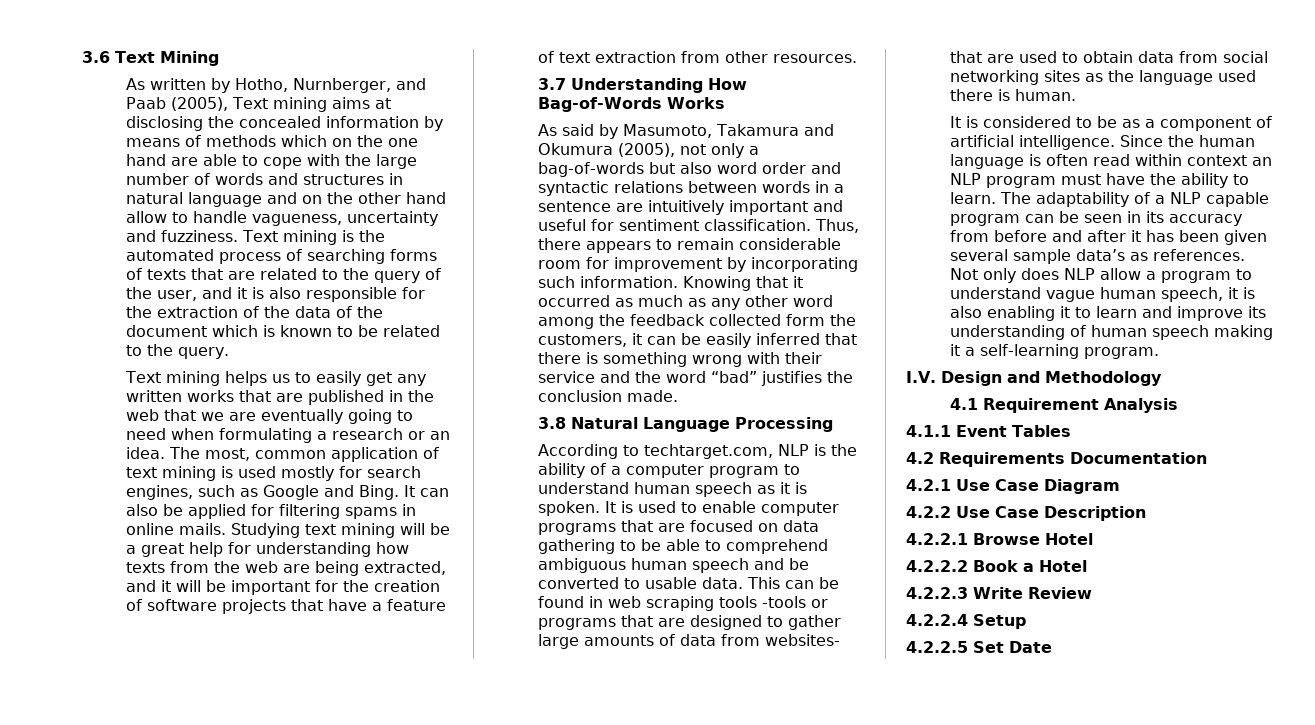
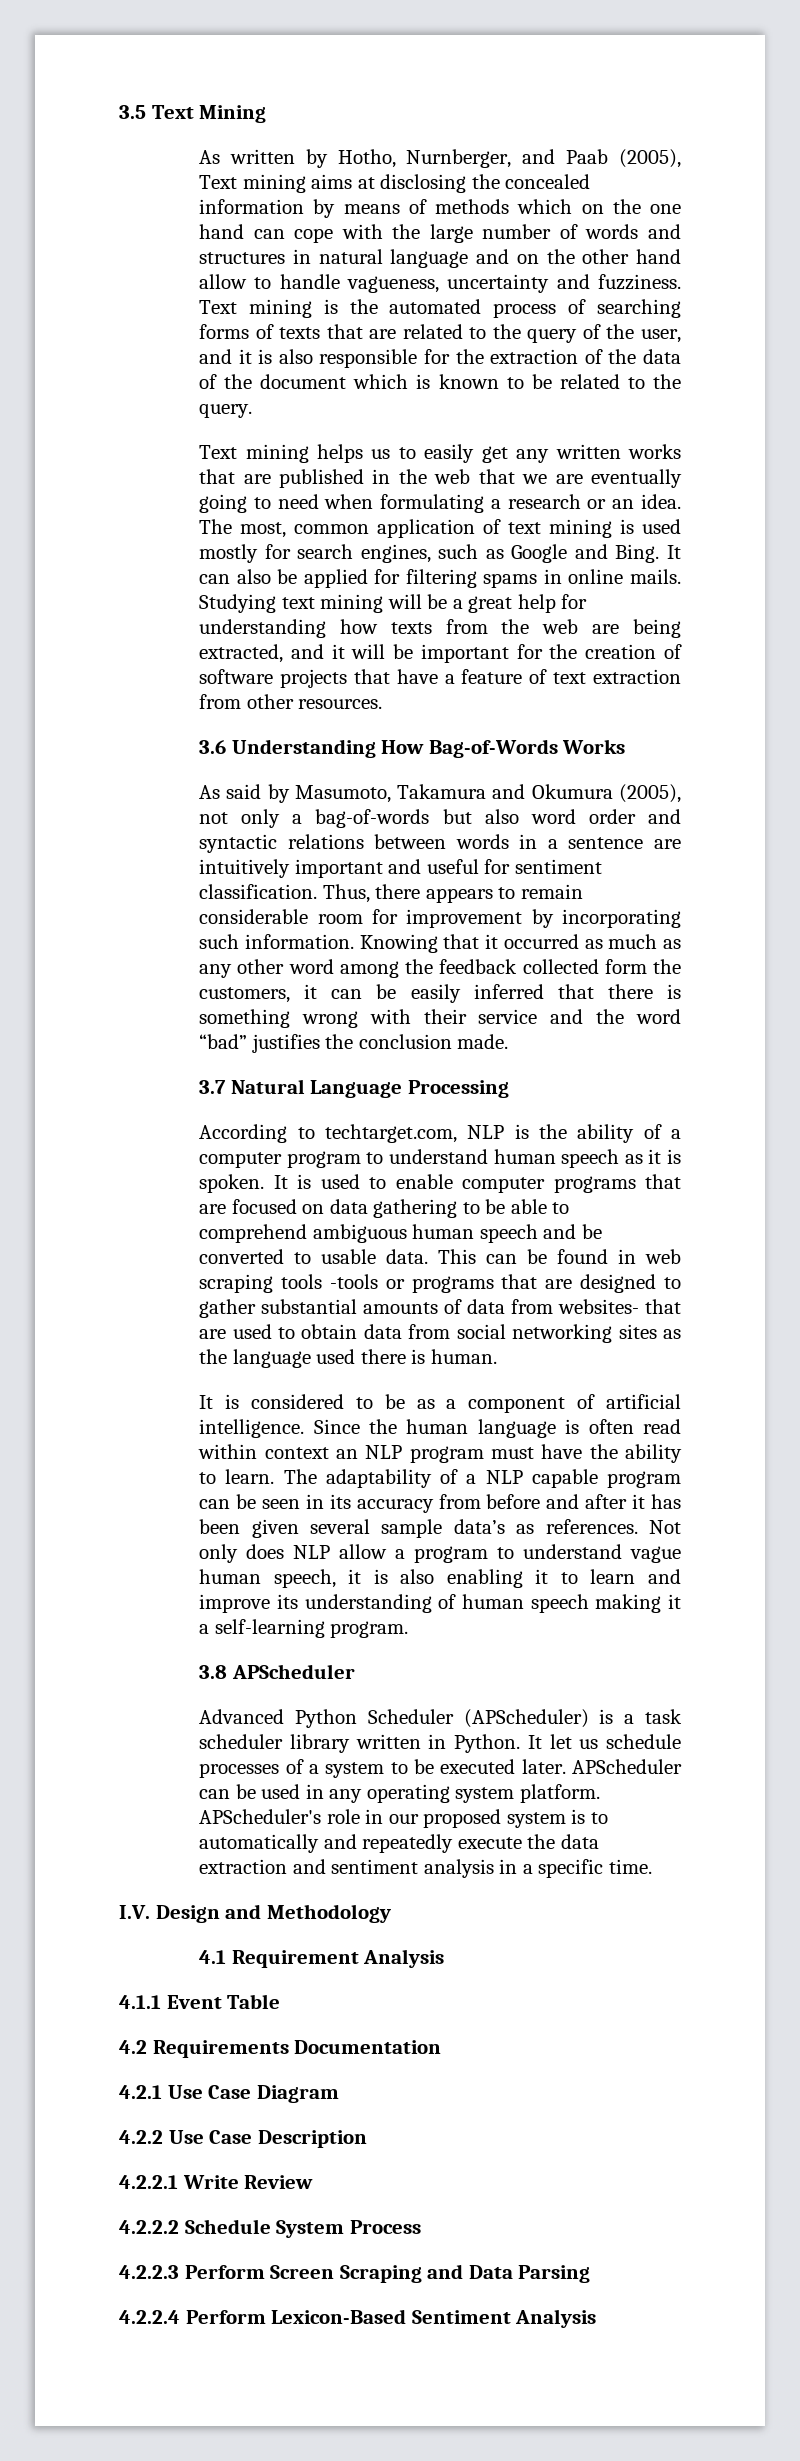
[82,51,110,63] 3.6 -> [119,105,146,119] 3.5
[170,154,258,166] are able to -> [253,229,285,239] can
[537,78,566,90] 3.7 -> [199,740,227,754] 3.6
[537,417,566,429] 3.8 -> [199,1080,227,1094] 3.7
[537,634,579,649] large -> [261,1299,358,1314] substantial
(1159, 353) none -> [199,1664,355,1679] [199,1709,683,1728] [199,1734,681,1753] [199,1759,682,1778] [199,1784,600,1803] [199,1809,608,1828] [199,1834,599,1853] [199,1859,652,1878] // 3.8 APScheduler // Advanced Python Scheduler (APScheduler) is a task scheduler library written in Python. It let us schedule processes of a system to be executed later. APScheduler can be used in any operating system platform. APScheduler's role in our proposed system is to automatically and repeatedly execute the data extraction and sentiment analysis in a specific time.
[1012,425,1071,437] Tables -> [227,1994,281,2009] Table
[973,533,1093,545] [906,560,1087,572] [906,587,1092,599] [906,614,1026,629] [906,641,1052,653] Browse Hotel // 4.2.2.2 Book a Hotel // 4.2.2.3 Write Review // 4.2.2.4 Setup // 4.2.2.5 Set Date -> [182,2175,314,2189] [119,2219,421,2238] [119,2264,591,2283] [119,2309,597,2328] Write Review // 4.2.2.2 Schedule System Process // 4.2.2.3 Perform Screen Scraping and Data Parsing // 4.2.2.4 Perform Lexicon-Based Sentiment Analysis

